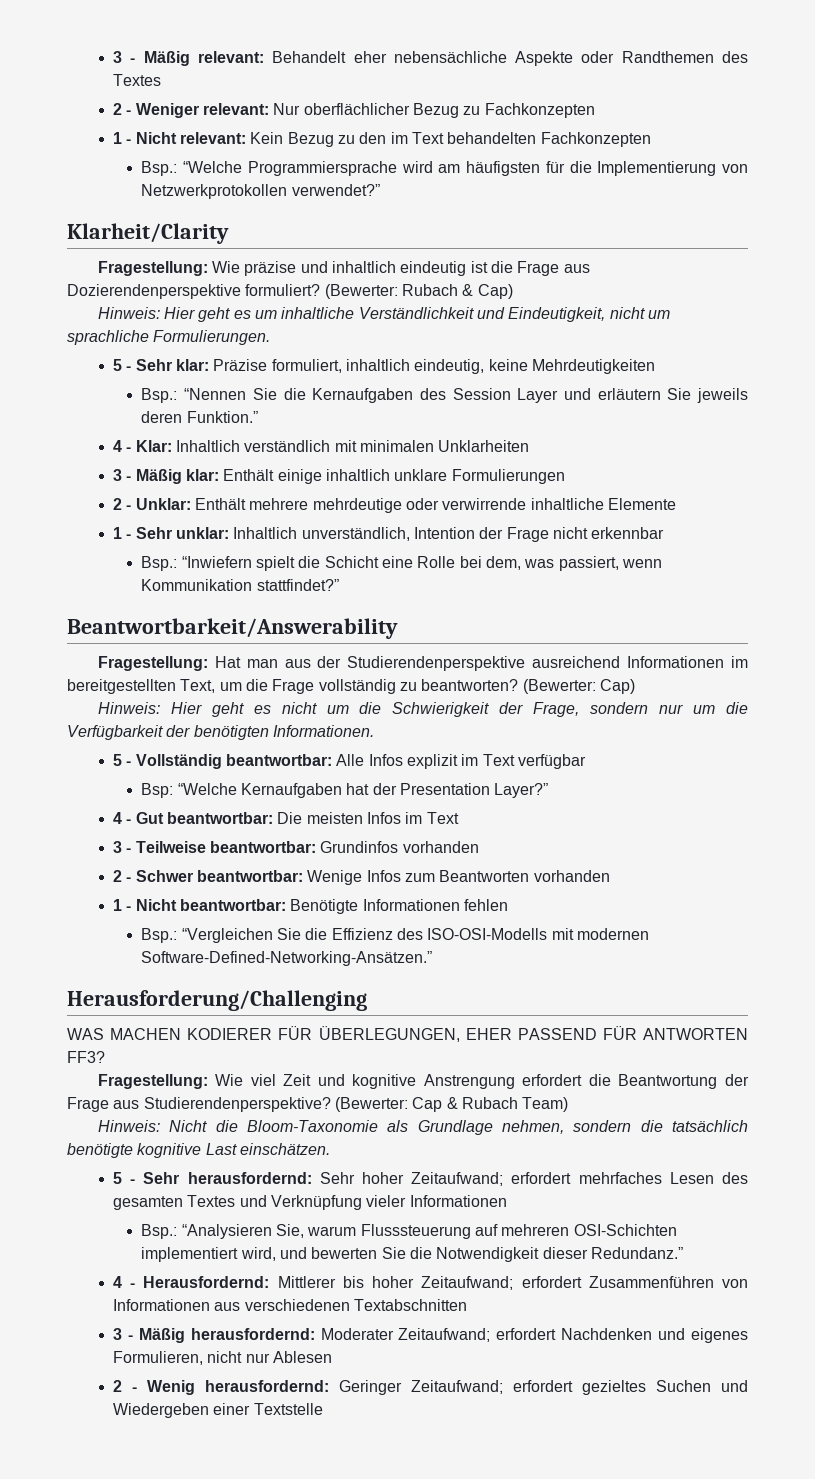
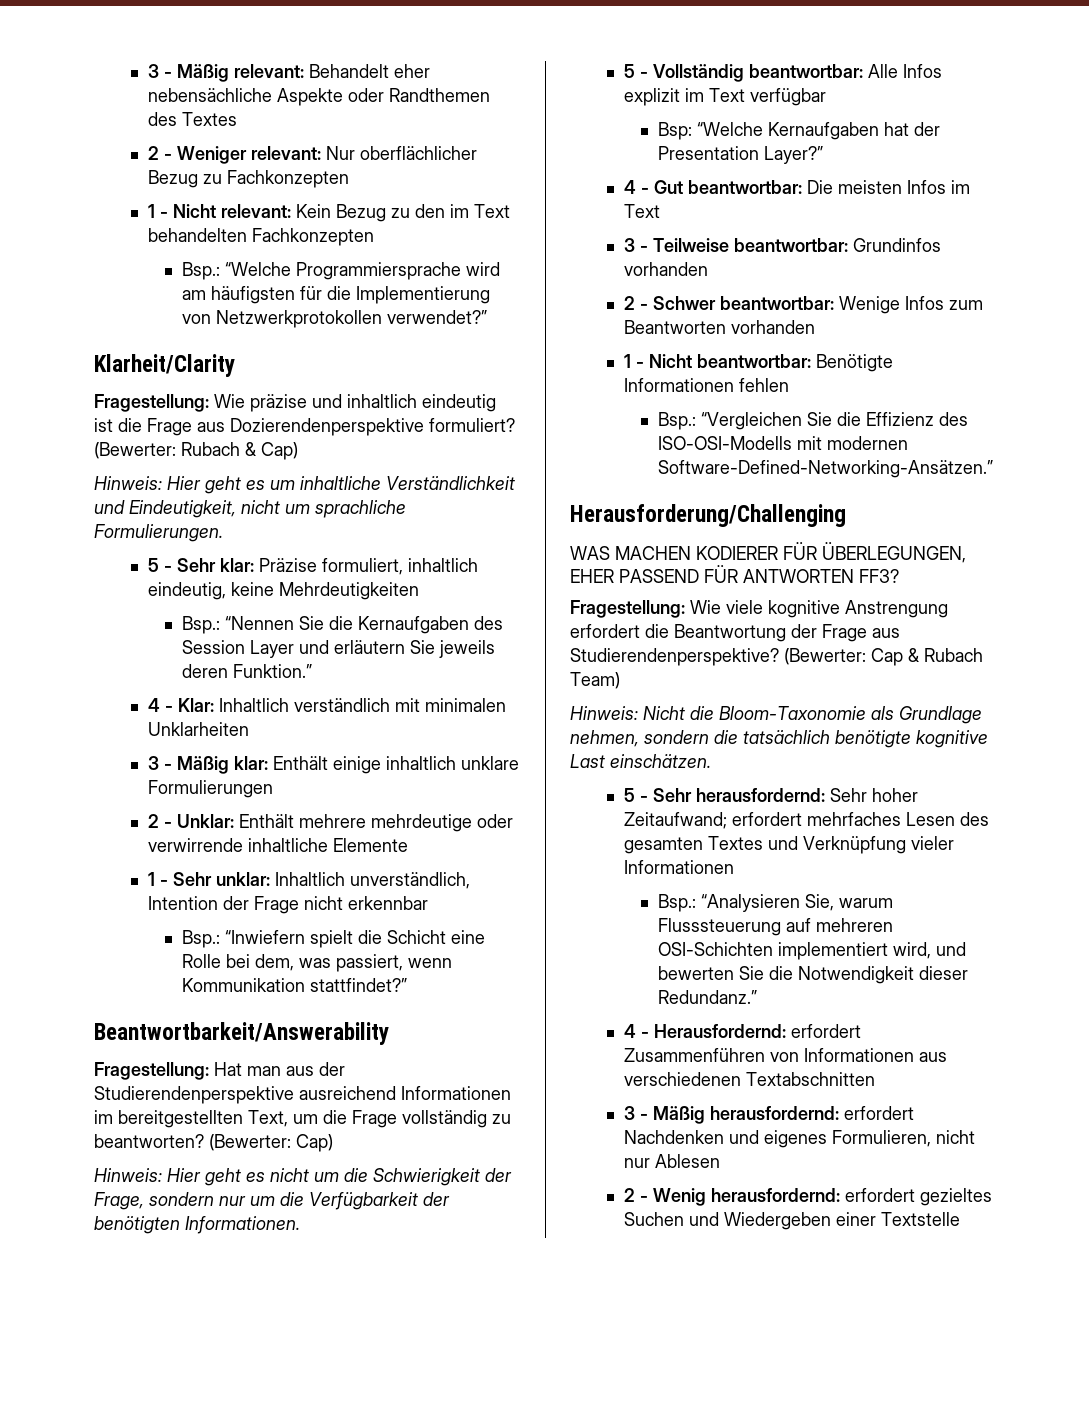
[250,1074,345,1086] viel Zeit und -> [726,600,763,614] viele
[277,1276,514,1290] Mittlerer bis hoher Zeitaufwand; -> (786, 1031) none
[320,1328,491,1342] Moderater Zeitaufwand; -> (839, 1113) none
[339,1380,504,1395] Geringer Zeitaufwand; -> (840, 1195) none

